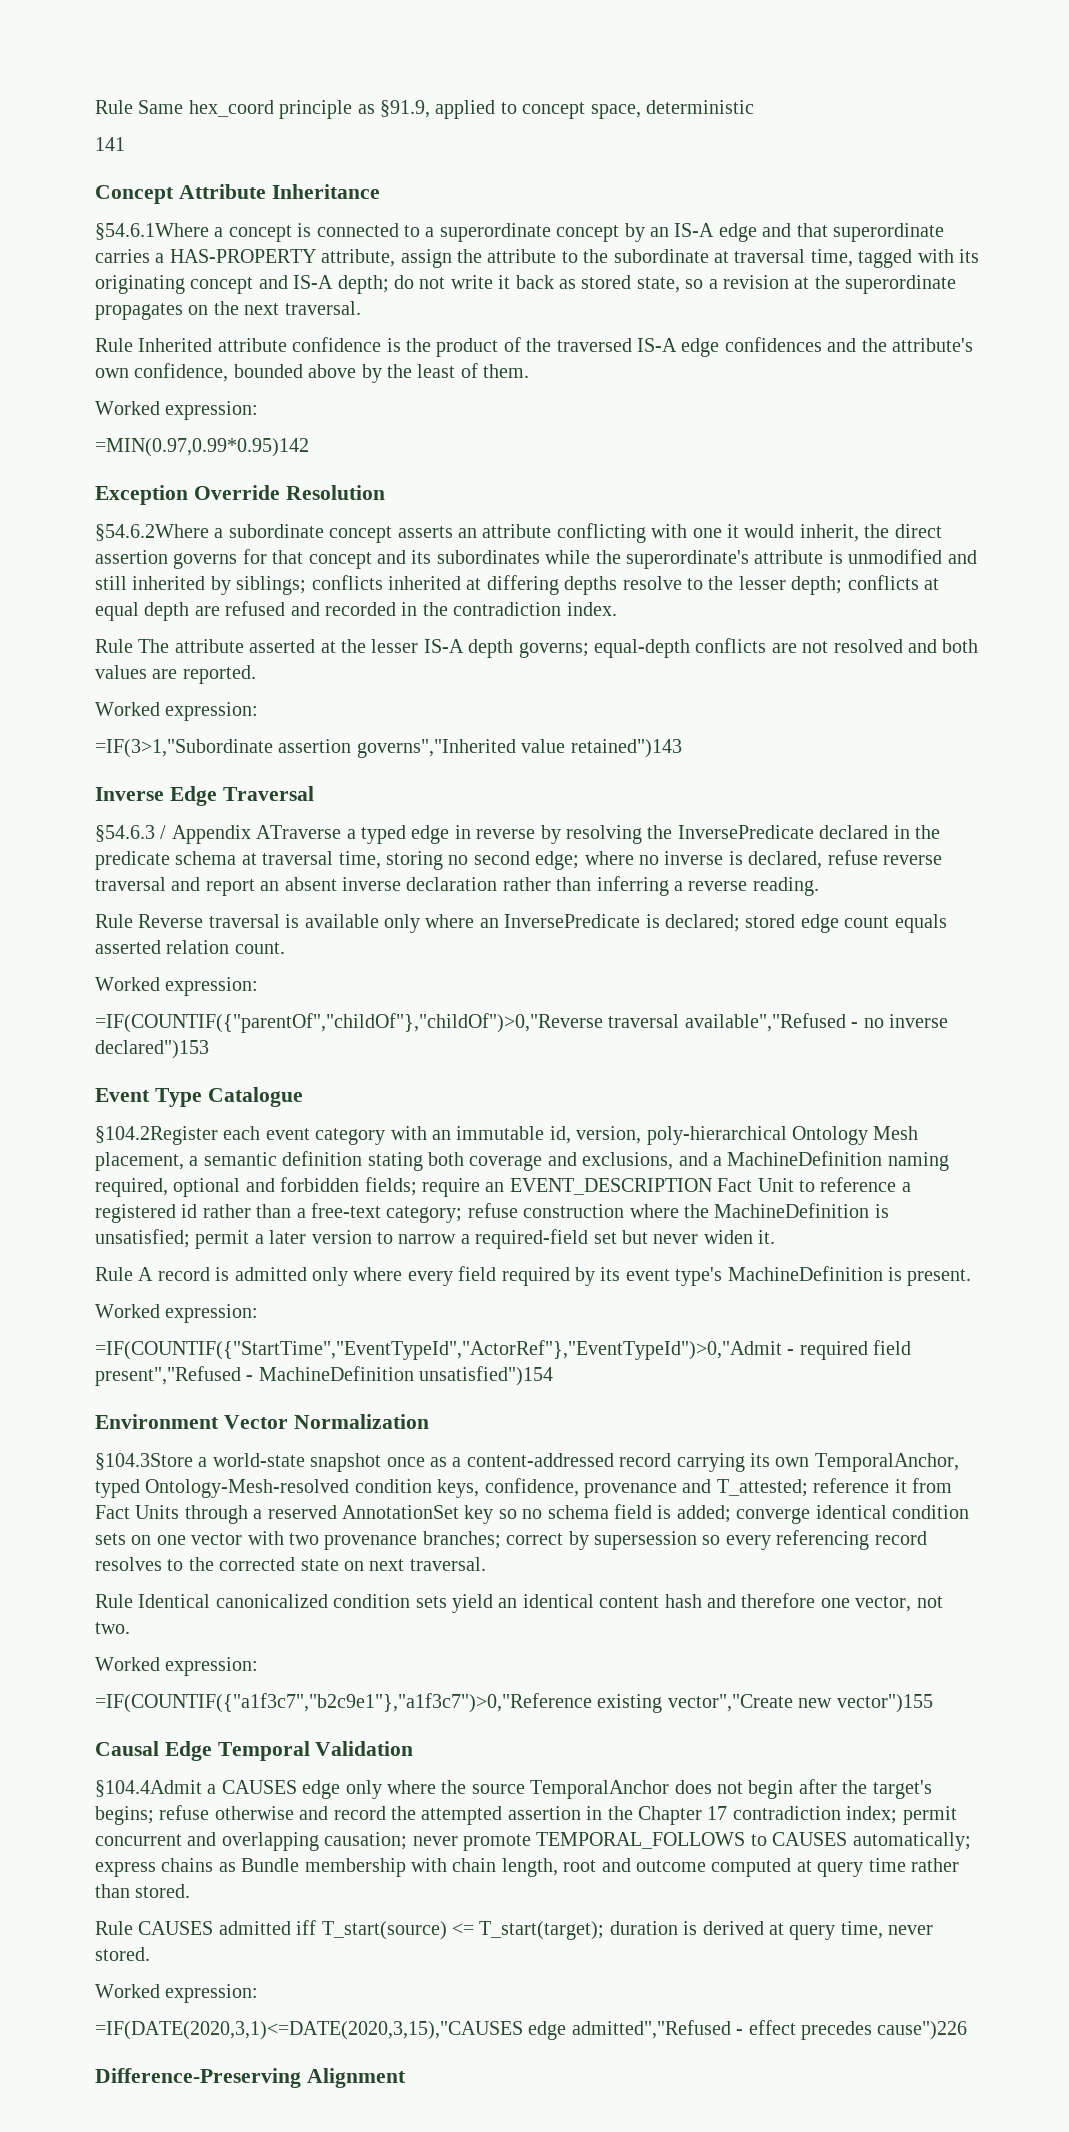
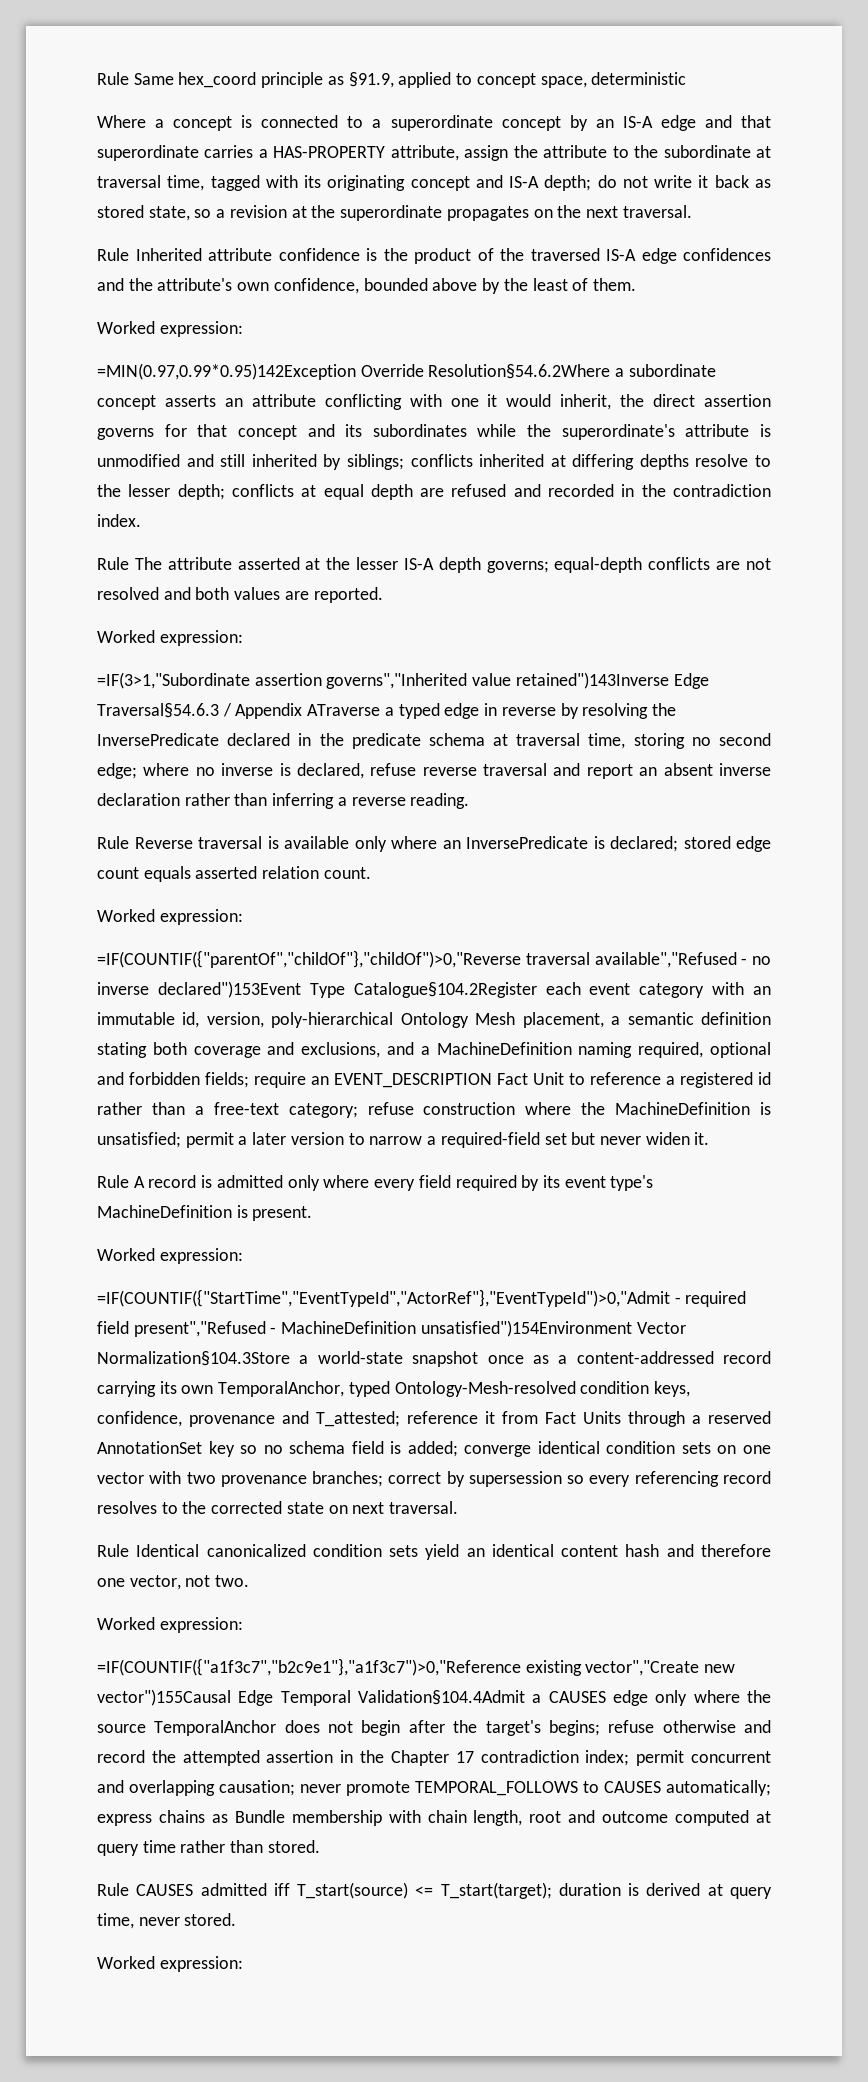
[95,137,125,151] [95,184,380,204] [95,223,209,240] 141 // Concept Attribute Inheritance // §54.6.1Where -> [97,115,146,128] Where
[95,438,309,457] [95,485,385,505] [95,524,209,541] =MIN(0.97,0.99*0.95)142 // Exception Override Resolution // §54.6.2Where -> [97,363,611,380] =MIN(0.97,0.99*0.95)142Exception Override Resolution§54.6.2Where
[570,739,682,758] [95,786,314,806] [95,825,155,842] retained")143 // Inverse Edge Traversal // §54.6.3 -> [515,672,709,689] [97,703,219,718] retained")143Inverse Edge Traversal§54.6.3
[95,1040,209,1059] [95,1087,303,1107] [95,1126,218,1145] declared")153 // Event Type Catalogue // §104.2Register -> [157,981,537,998] declared")153Event Type Catalogue§104.2Register
[419,1366,554,1386] [95,1414,429,1429] [95,1453,193,1470] unsatisfied")154 // Environment Vector Normalization // §104.3Store -> [420,1320,686,1337] [97,1351,290,1366] unsatisfied")154Environment Vector Normalization§104.3Store
[836,1694,933,1713] [95,1741,414,1761] [95,1780,202,1797] vector")155 // Causal Edge Temporal Validation // §104.4Admit -> [97,1689,525,1706] vector")155Causal Edge Temporal Validation§104.4Admit
[95,2020,968,2040] [95,2068,406,2088] // =IF(DATE(2020,3,1)<=DATE(2020,3,15),"CAUSES edge admitted","Refused - effect precedes cause")226 // Difference-Preserving Alignment -> (243, 1964) none

